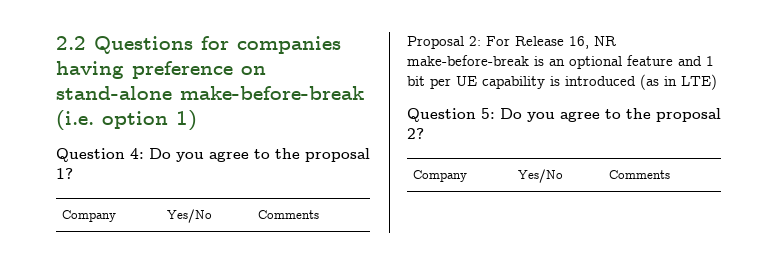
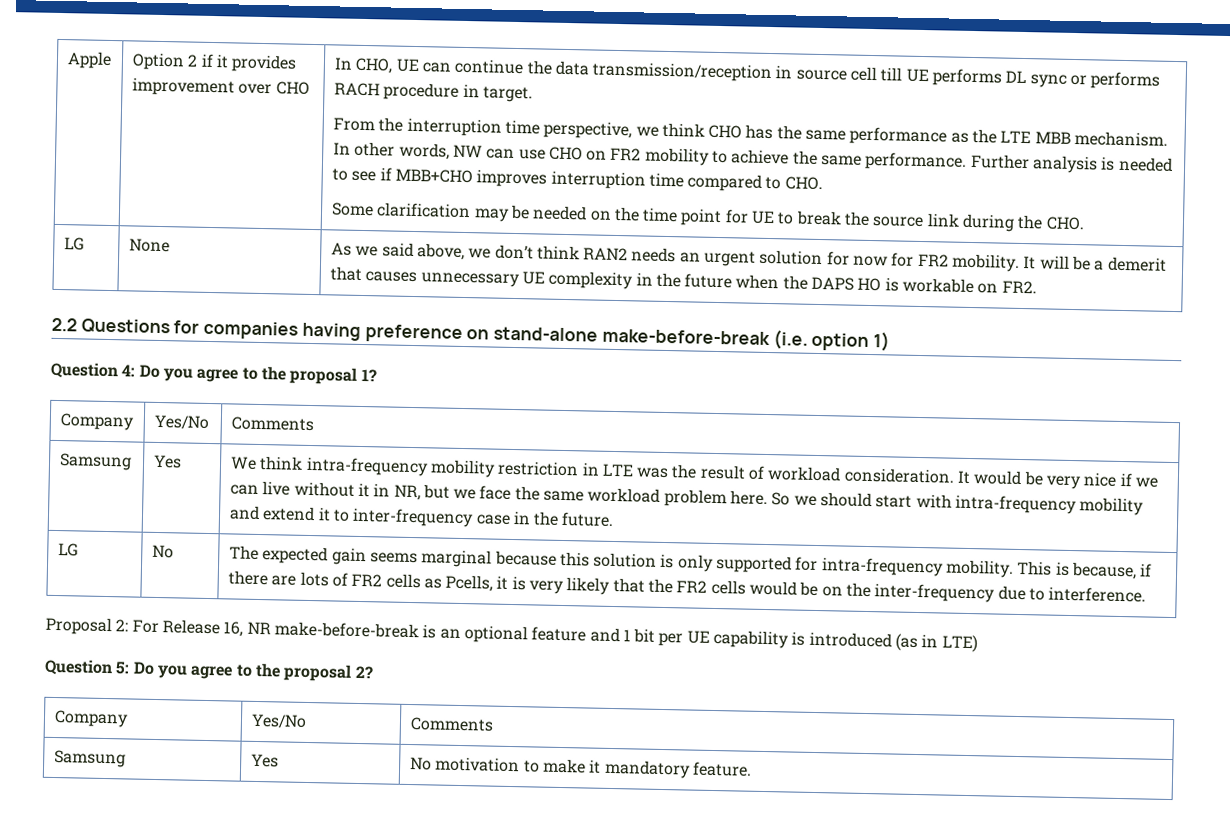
(56, 43) none -> [66,51,112,69] [131,52,298,73] [131,77,310,97] [333,57,1161,90] [333,82,533,103] [332,117,1169,147] [332,141,1173,174] [331,167,823,192] [330,202,1085,232] [63,237,85,251] [128,238,170,253] [330,242,1167,272] [329,266,1037,294] Apple | Option 2 if it provides improvement over CHO | In CHO, UE can continue the data transmission/reception in source cell till UE performs DL sync or performs RACH procedure in target. // From the interruption time perspective, we think CHO has the same performance as the LTE MBB mechanism. In other words, NW can use CHO on FR2 mobility to achieve the same performance. Further analysis is needed to see if MBB+CHO improves interruption time compared to CHO. // Some clarification may be needed on the time point for UE to break the source link during the CHO. // LG | None | As we said above, we don’t think RAN2 needs an urgent solution for now for FR2 mobility. It will be a demerit that causes unnecessary UE complexity in the future when the DAPS HO is workable on FR2. //
(320, 214) none -> [58,453,132,471] [152,454,182,469] [229,456,1158,490] [229,481,1145,516] [228,505,615,528] [57,543,79,557] [151,544,174,559] [228,545,1153,580] [227,570,1147,603] // Samsung | Yes | We think intra-frequency mobility restriction in LTE was the result of workload consideration. It would be very nice if we can live without it in NR, but we face the same workload problem here. So we should start with intra-frequency mobility and extend it to inter-frequency case in the future. // LG | No | The expected gain seems marginal because this solution is only supported for intra-frequency mobility. This is because, if there are lots of FR2 cells as Pcells, it is very likely that the FR2 cells would be on the inter-frequency due to interference.
(671, 174) none -> [53,749,126,768] [250,753,279,768] [409,756,752,779] // Samsung | Yes | No motivation to make it mandatory feature.

